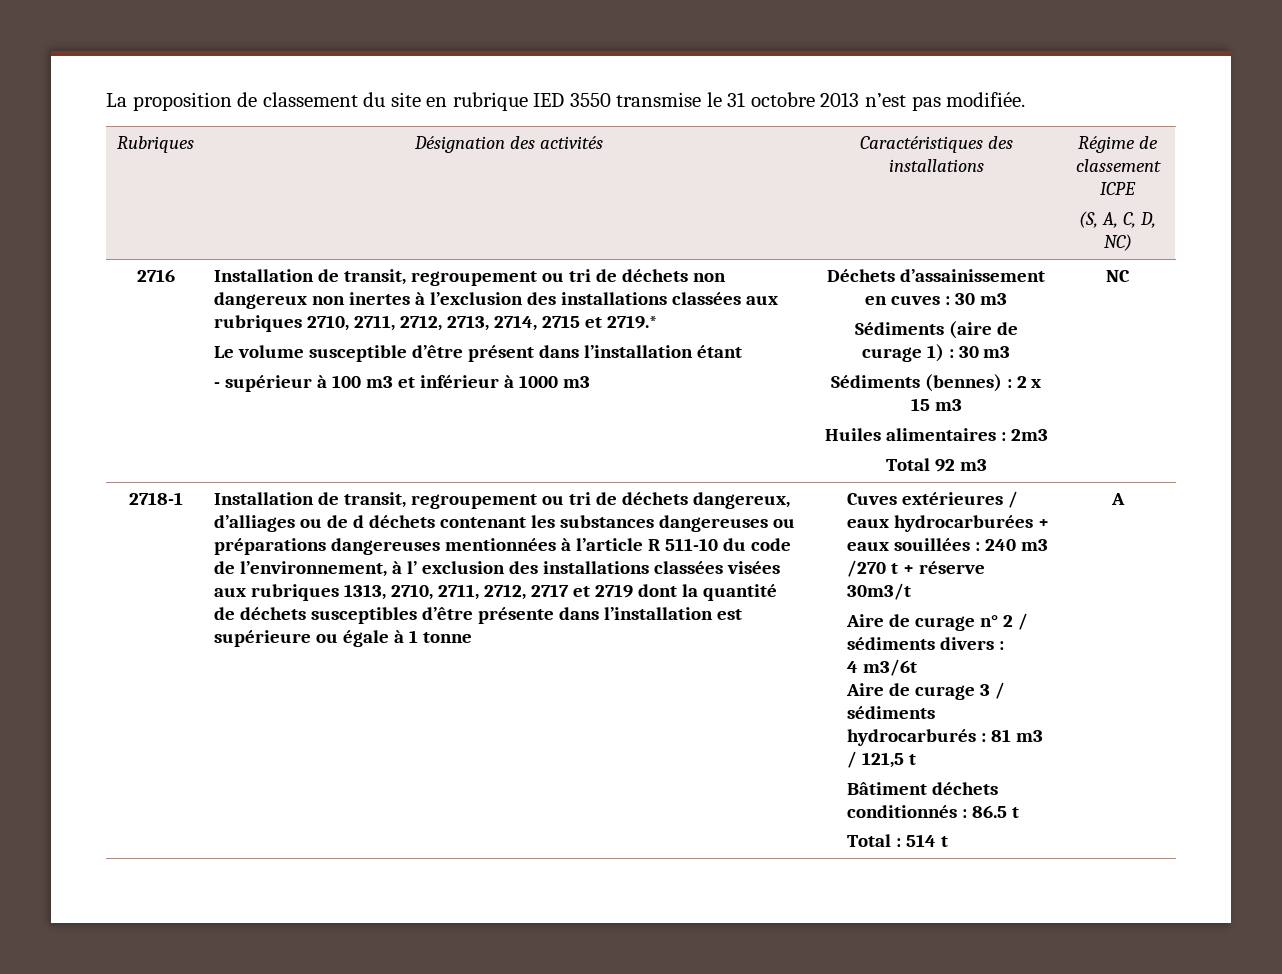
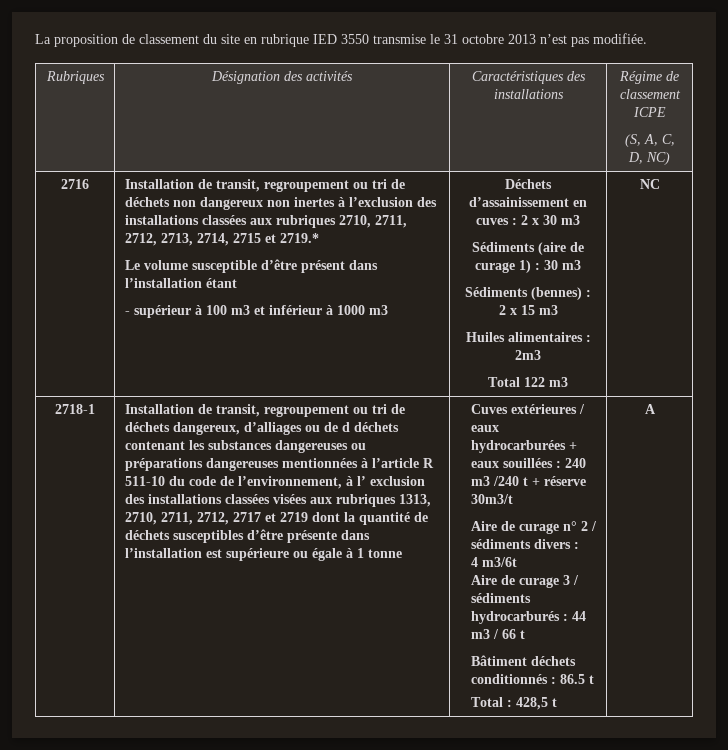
(950, 300) none -> [521,215,539,225] 2 x
[934,459,955,472] 92 -> [524,377,545,387] 122
[846,560,886,577] /270 -> [493,476,520,486] /240
[990,729,1011,742] 81 -> [572,611,587,621] 44
[861,752,904,768] 121,5 -> [502,629,517,639] 66
[905,834,936,847] 514 -> [516,697,549,710] 428,5

